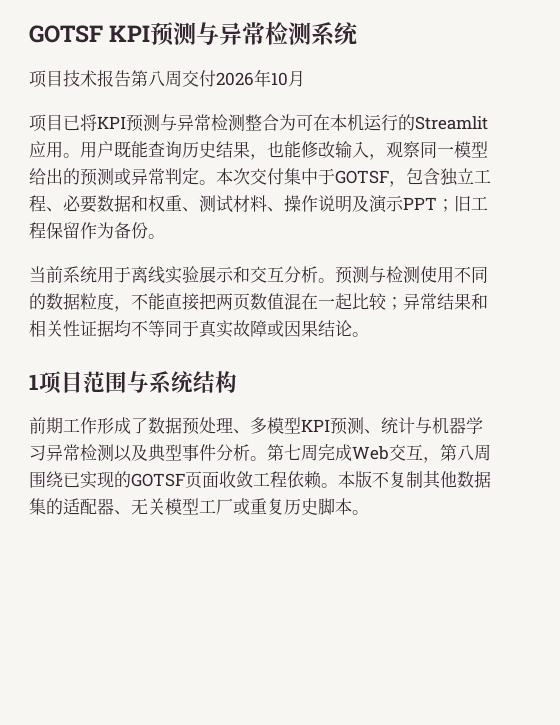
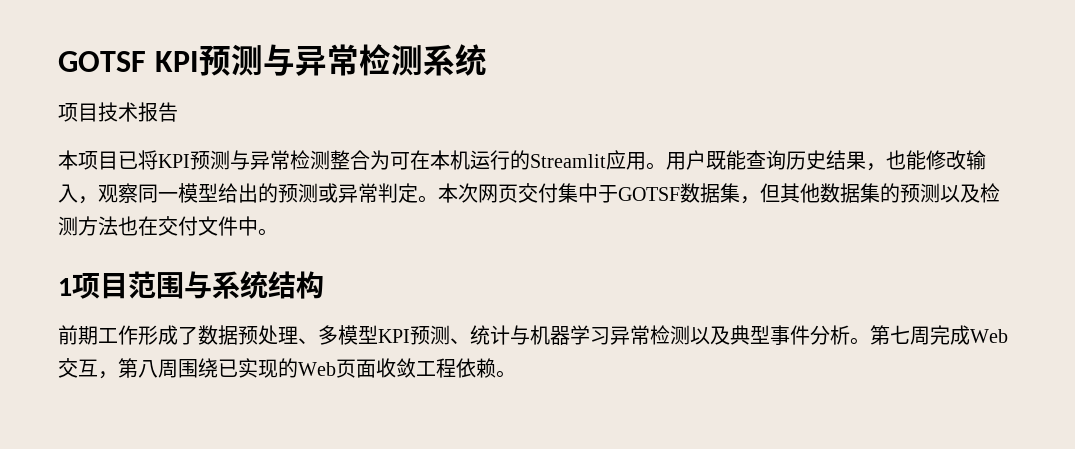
[131,69,305,87] 第八周交付2026年10月 // -> [58,150,78,170] // 本
(250, 176) none -> [478,184,518,203] 网页
[389,168,491,187] [29,195,488,213] [29,222,165,239] [29,266,488,284] [29,293,488,312] [29,320,352,338] ，包含独立工程、必要数据和权重、测试材料、操作说明及演示PPT；旧工程保留作为备份。 // 当前系统用于离线实验展示和交互分析。预测与检测使用不同的数据粒度，不能直接把两页数值混在一起比较；异常结果和相关性证据均不等同于真实故障或因果结论 -> [680,183,1000,204] [58,216,258,236] 数据集，但其他数据集的预测以及检测方法也在交付文件中
[131,473,185,487] GOTSF -> [298,362,336,376] Web
[338,470,491,489] [29,498,369,515] 本版不复制其他数据集的适配器、无关模型工厂或重复历史脚本。 -> (516, 374) none

